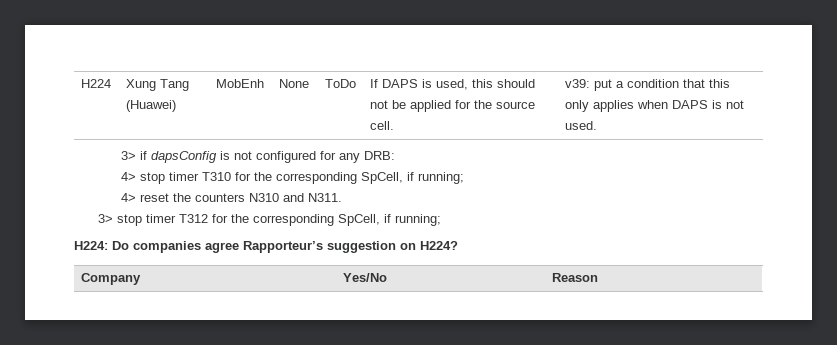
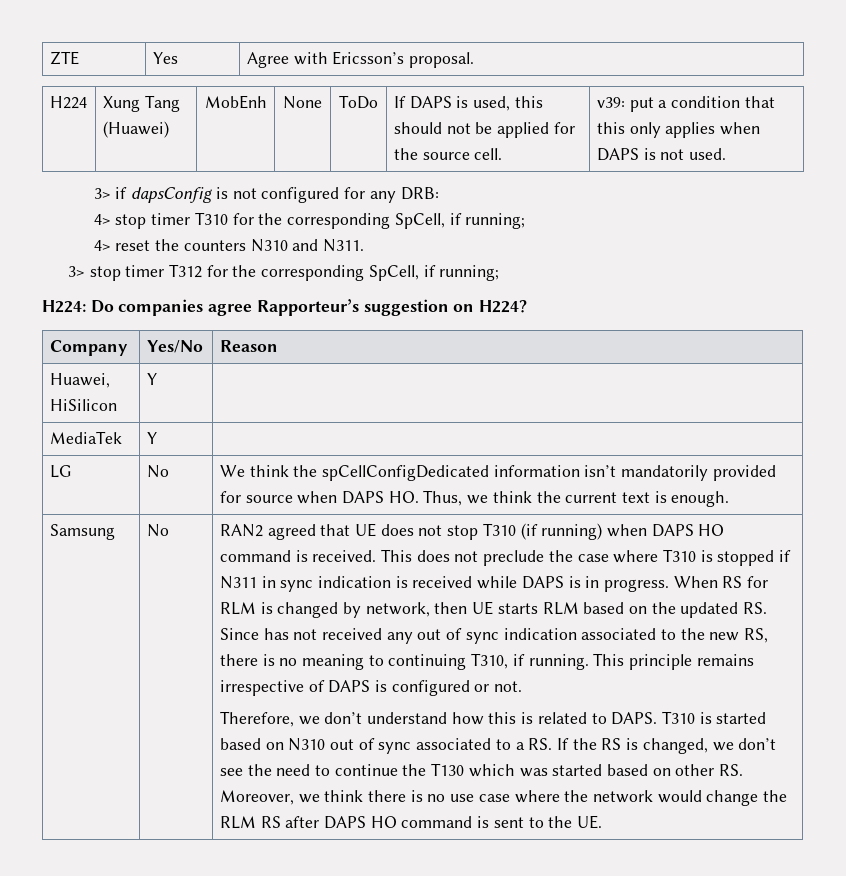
(81, 83) none -> [49,51,79,65] [152,52,178,64] [246,51,474,68] ZTE | Yes | Agree with Ericsson’s proposal. //
(599, 277) none -> [49,373,110,388] [49,399,117,411] [146,373,157,385] [49,431,122,444] [146,432,157,444] [49,465,72,478] [146,465,169,478] [219,465,776,481] [219,490,730,507] [49,524,115,540] [146,524,169,537] [219,523,725,540] [219,549,792,566] [219,576,769,592] [219,601,768,618] [219,628,769,644] [219,653,754,670] [219,680,523,696] [219,711,767,727] [219,738,777,754] [219,763,744,777] [219,790,788,806] [219,815,603,829] // Huawei, HiSilicon | Y | // MediaTek | Y | // LG | No | We think the spCellConfigDedicated information isn’t mandatorily provided for source when DAPS HO. Thus, we think the current text is enough. // Samsung | No | RAN2 agreed that UE does not stop T310 (if running) when DAPS HO command is received. This does not preclude the case where T310 is stopped if N311 in sync indication is received while DAPS is in progress. When RS for RLM is changed by network, then UE starts RLM based on the updated RS. Since has not received any out of sync indication associated to the new RS, there is no meaning to continuing T310, if running. This principle remains irrespective of DAPS is configured or not. // Therefore, we don’t understand how this is related to DAPS. T310 is started based on N310 out of sync associated to a RS. If the RS is changed, we don’t see the need to continue the T130 which was started based on other RS. Moreover, we think there is no use case where the network would change the RLM RS after DAPS HO command is sent to the UE.

